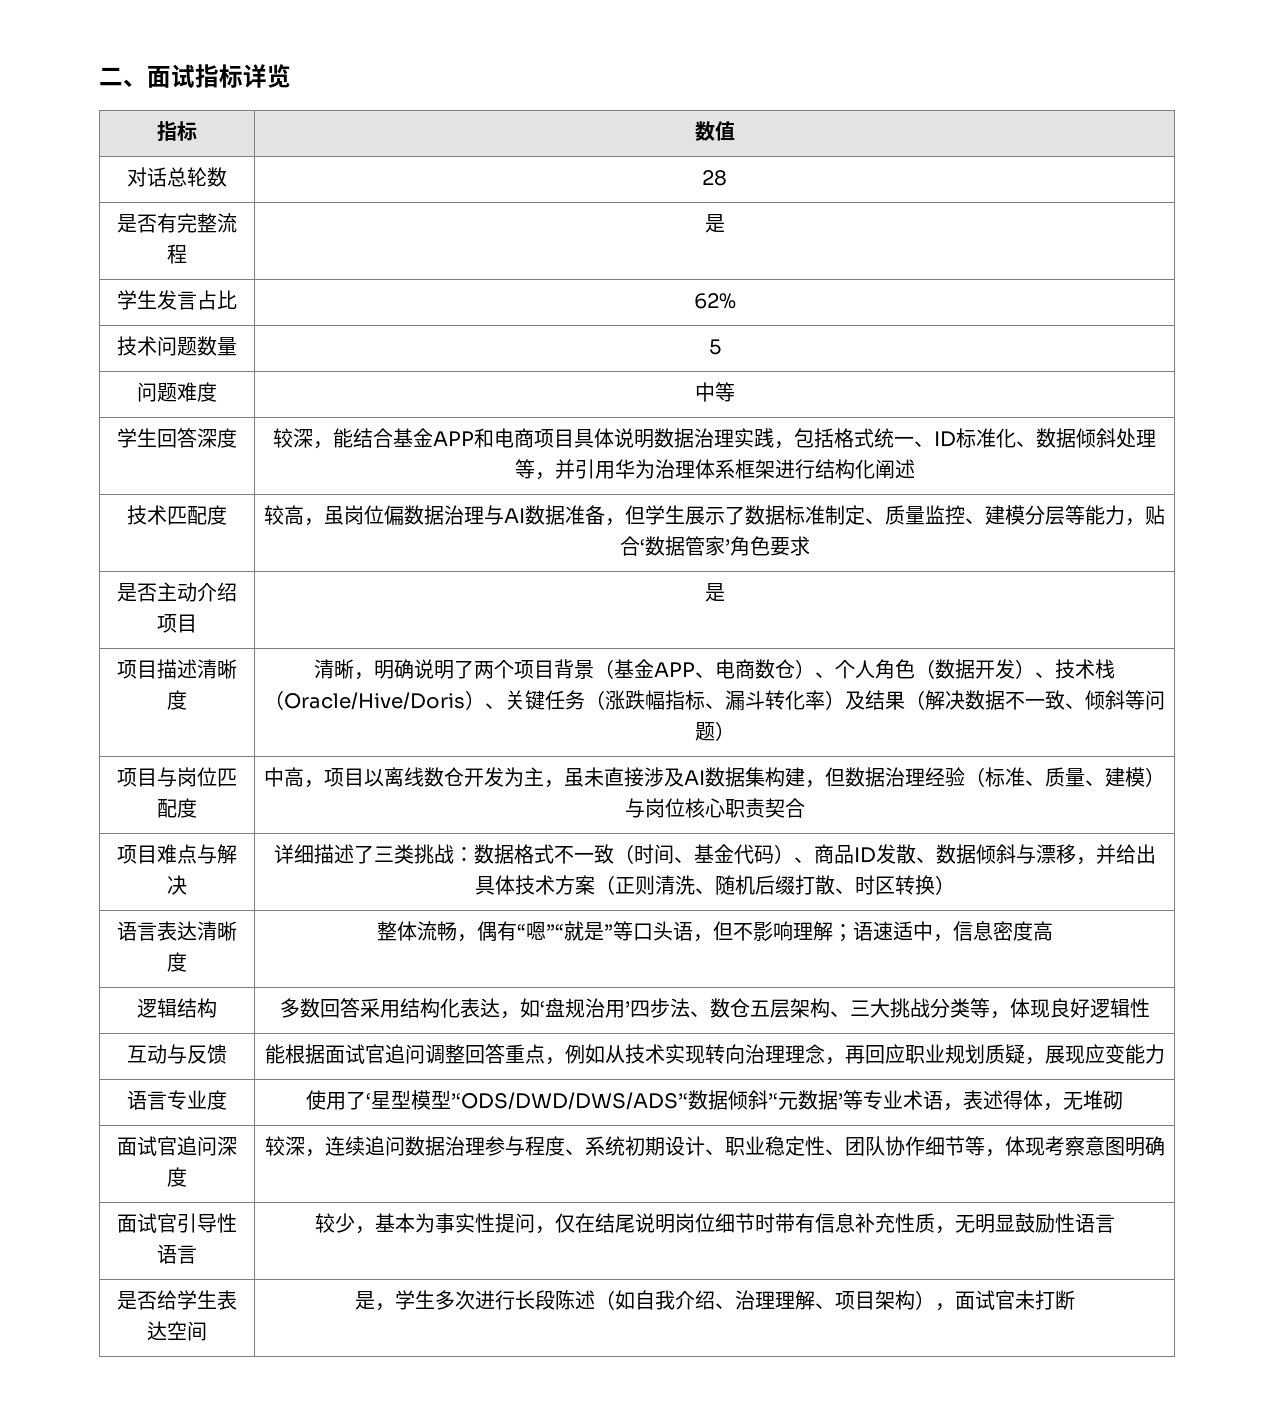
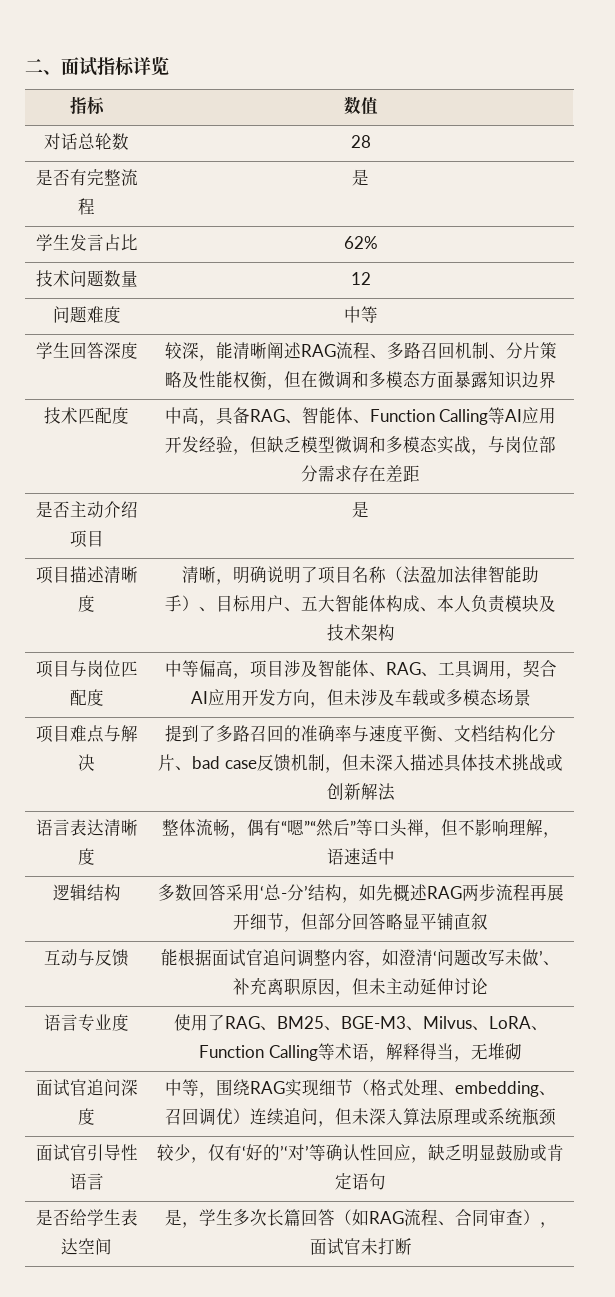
[708,339,721,355] 5 -> [350,272,371,285] 12
[353,428,1156,449] [514,459,915,480] [127,505,227,525] [264,505,1165,526] [619,536,790,556] 结合基金APP和电商项目具体说明数据治理实践，包括格式统一、ID标准化、数据倾斜处理等，并引用华为治理体系框架进行结构化阐述 // 技术匹配度 | 较高，虽岗位偏数据治理与AI数据准备，但学生展示了数据标准制定、质量监控、建模分层等能力，贴合‘数据管家’角色要 -> [232,342,557,359] [165,371,556,390] [44,407,129,424] [164,407,557,426] [165,436,556,455] [301,465,335,482] 清晰阐述RAG流程、多路召回机制、分片策略及性能权衡，但在微调和多模态方面暴露知识边界 // 技术匹配度 | 中高，具备RAG、智能体、Function Calling等AI应用开发经验，但缺乏模型微调和多模态实战，与岗位部分需
(810, 546) none -> [352,465,420,482] 存在差距
[474,659,1115,679] [264,690,1165,710] [694,721,735,741] 两个项目背景（基金APP、电商数仓）、个人角色（数据开发）、技术栈（Oracle/Hive/Doris）、关键任务（涨跌幅指标、漏斗转化率）及结果（解决数据不一致、倾斜等问题） -> [318,566,539,584] [165,595,556,613] [326,624,395,641] 项目名称（法盈加法律智能助手）、目标用户、五大智能体构成、本人负责模块及技术架构
(284, 777) none -> [181,660,216,677] 等偏
[364,767,1165,788] [624,798,805,818] [117,844,237,864] [167,875,187,895] [273,844,1156,865] [474,875,955,895] 以离线数仓开发为主，虽未直接涉及AI数据集构建，但数据治理经验（标准、质量、建模）与岗位核心职责契合 // 项目难点与解决 | 详细描述了三类挑战：数据格式不一致（时间、基金代码）、商品ID发散、数据倾斜与漂移，并给出具体技术方案（正则清洗、随机后缀打散、时区转换） -> [283,660,557,679] [190,689,531,708] [35,725,138,743] [78,754,95,771] [165,725,556,742] [158,754,563,773] [326,783,395,801] 涉及智能体、RAG、工具调用，契合AI应用开发方向，但未涉及车载或多模态场景 // 项目难点与解决 | 提到了多路召回的准确率与速度平衡、文档结构化分片、bad case反馈机制，但未深入描述具体技术挑战或创新解法
[563,921,604,941] 就是 -> [315,819,350,837] 然后
[672,921,693,941] 语 -> [406,819,424,836] 禅
[832,924,853,942] ； -> [542,832,560,838] ，
[932,921,1053,942] ，信息密度高 -> (395, 856) none
[399,998,1150,1019] 结构化表达，如‘盘规治用’四步法、数仓五层架构、三大挑战分类等，体现良好逻辑性 -> [259,883,564,903] [233,913,488,932] ‘总-分’结构，如先概述RAG两步流程再展开细节，但部分回答略显平铺直叙
[464,1044,1165,1065] [127,1090,227,1110] [306,1090,1043,1111] 回答重点，例如从技术实现转向治理理念，再回应职业规划质疑，展现应变能力 // 语言专业度 | 使用了‘星型模型’‘ODS/DWD/DWS/ADS’‘数据倾斜’‘元数据’等专业术语，表述得体 -> [331,949,560,968] [233,978,488,997] [44,1014,129,1032] [173,1014,548,1031] [199,1043,454,1062] 内容，如澄清‘问题改写未做’、补充离职原因，但未主动延伸讨论 // 语言专业度 | 使用了RAG、BM25、BGE-M3、Milvus、LoRA、Function Calling等术语，解释得当
[264,1136,1165,1157] 较深，连续追问数据治理参与程度、系统初期设计、职业稳定性、团队协作细节等，体现考察意图明确 -> [165,1079,556,1098] [165,1108,556,1127] 中等，围绕RAG实现细节（格式处理、embedding、召回调优）连续追问，但未深入算法原理或系统瓶颈
[374,1213,1115,1234] 基本为事实性提问，仅在结尾说明岗位细节时带有信息补充性质，无明显鼓励性语言 -> [208,1144,564,1163] [335,1173,386,1190] 仅有‘好的’‘对’等确认性回应，缺乏明显鼓励或肯定语句
[474,1290,915,1310] 进行长段陈述（如自我介绍、治理理解、项目架构 -> [266,1209,523,1226] 长篇回答（如RAG流程、合同审查

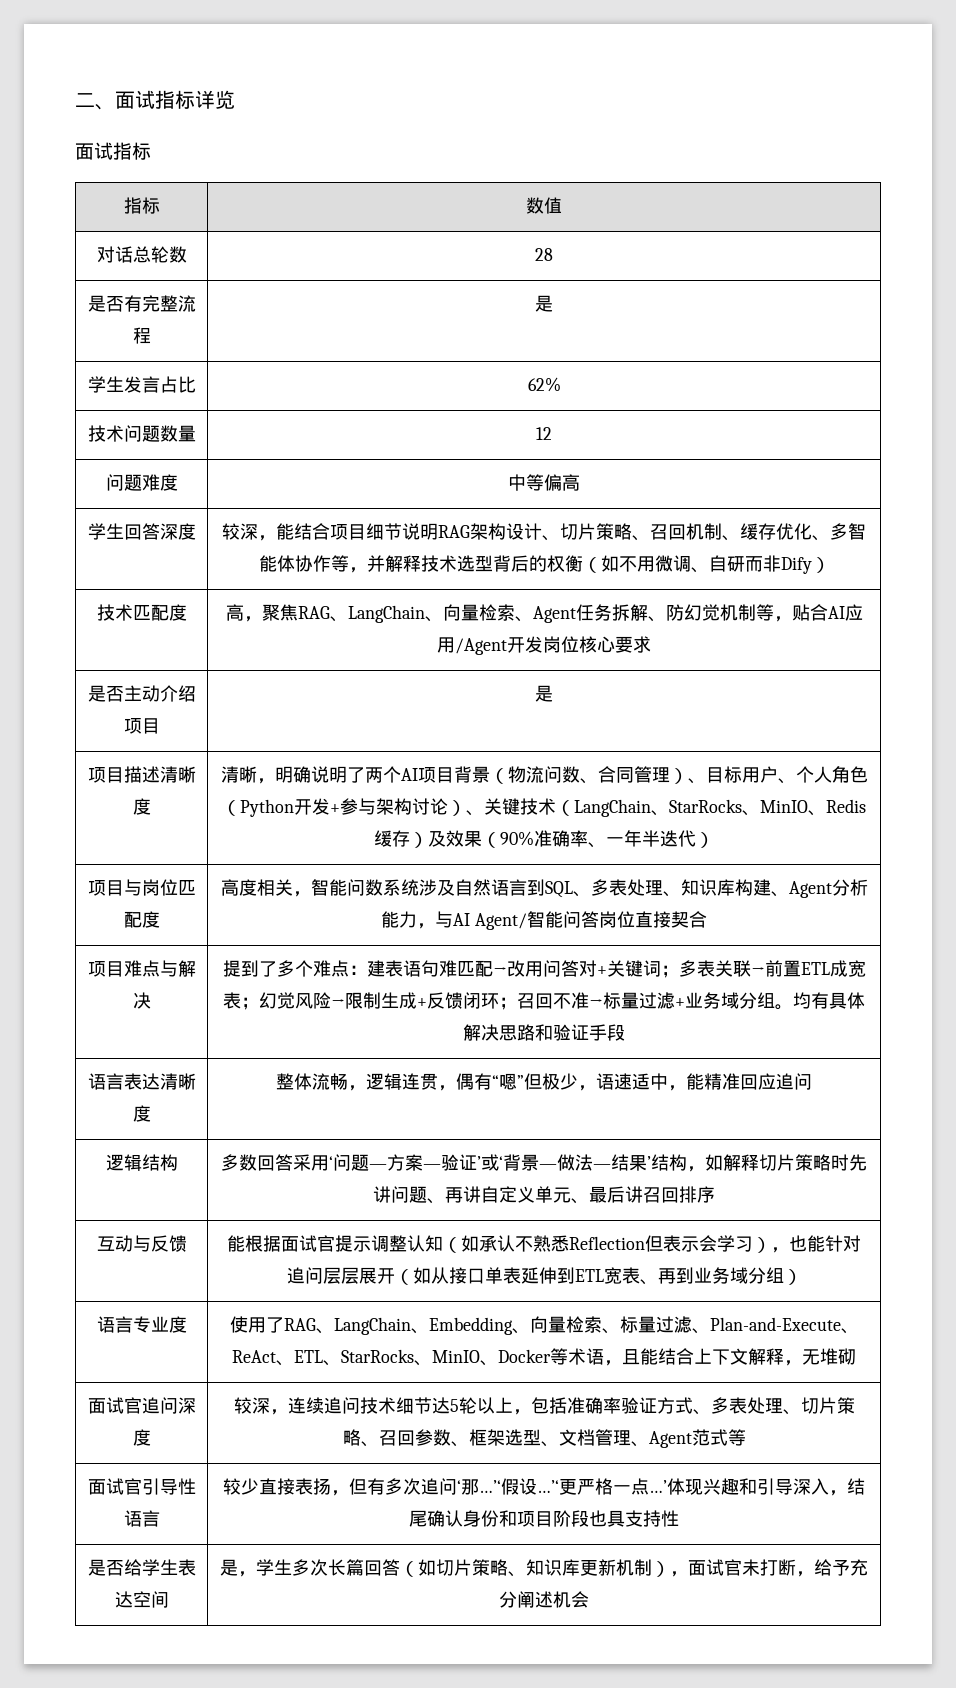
(169, 65) none -> [75,142,151,160] // 面试指标
(378, 314) none -> [544,474,580,491] 偏高
[232,342,557,359] [165,371,556,390] [44,407,129,424] [164,407,557,426] [165,436,556,455] [301,465,335,482] 清晰阐述RAG流程、多路召回机制、分片策略及性能权衡，但在微调和多模态方面暴露知识边界 // 技术匹配度 | 中高，具备RAG、智能体、Function Calling等AI应用开发经验，但缺乏模型微调和多模态实战，与岗位部分需 -> [294,523,867,541] [258,555,830,574] [96,604,187,621] [225,604,863,623] [437,636,634,655] 结合项目细节说明RAG架构设计、切片策略、召回机制、缓存优化、多智能体协作等，并解释技术选型背后的权衡（如不用微调、自研而非Dify） // 技术匹配度 | 高，聚焦RAG、LangChain、向量检索、Agent任务拆解、防幻觉机制等，贴合AI应用/Agent开发岗位核心要
[352,465,420,482] 存在差距 -> (652, 644) none
[318,566,539,584] [165,595,556,613] [326,624,395,641] [35,660,138,678] [69,689,104,706] [164,660,557,679] [190,689,531,708] 项目名称（法盈加法律智能助手）、目标用户、五大智能体构成、本人负责模块及技术架构 // 项目与岗位匹配度 | 中等偏高，项目涉及智能体、RAG、工具调用，契合AI应用开发方向，但未涉及车载或多模态场景 -> [364,766,868,784] [222,798,867,817] [374,830,715,848] [87,879,196,896] [123,911,160,928] [220,879,868,898] [381,911,707,930] 两个AI项目背景（物流问数、合同管理）、目标用户、个人角色（Python开发+参与架构讨论）、关键技术（LangChain、StarRocks、MinIO、Redis缓存）及效果（90%准确率、一年半迭代） // 项目与岗位匹配度 | 高度相关，智能问数系统涉及自然语言到SQL、多表处理、知识库构建、Agent分析能力，与AI Agent/智能问答岗位直接契合
[233,725,556,742] [158,754,563,773] [326,783,395,801] 路召回的准确率与速度平衡、文档结构化分片、bad case反馈机制，但未深入描述具体技术挑战或创新解法 -> [294,960,866,978] [223,992,866,1010] [463,1024,626,1041] 个难点：建表语句难匹配→改用问答对+关键词；多表关联→前置ETL成宽表；幻觉风险→限制生成+反馈闭环；召回不准→标量过滤+业务域分组。均有具体解决思路和验证手段
[246,819,543,838] 偶有“嗯”“然后”等口头禅，但不影响理解 -> [366,1073,578,1091] 逻辑连贯，偶有“嗯”但极少
(395, 856) none -> [668,1073,813,1091] ，能精准回应追问
[263,883,564,903] [233,913,488,932] 总-分’结构，如先概述RAG两步流程再展开细节，但部分回答略显平铺直叙 -> [333,1154,868,1172] [373,1186,716,1204] 问题—方案—验证’或‘背景—做法—结果’结构，如解释切片策略时先讲问题、再讲自定义单元、最后讲召回排序
[263,949,560,968] [233,978,488,997] 追问调整内容，如澄清‘问题改写未做’、补充离职原因，但未主动延伸讨论 -> [335,1235,862,1253] [286,1267,802,1285] 提示调整认知（如承认不熟悉Reflection但表示会学习），也能针对追问层层展开（如从接口单表延伸到ETL宽表、再到业务域分组）
[276,1016,548,1031] [199,1043,454,1062] BM25、BGE-M3、Milvus、LoRA、Function Calling等术语，解释得当 -> [333,1316,859,1335] [232,1348,785,1366] LangChain、Embedding、向量检索、标量过滤、Plan-and-Execute、ReAct、ETL、StarRocks、MinIO、Docker等术语，且能结合上下文解释
[165,1079,556,1098] [165,1108,556,1127] 中等，围绕RAG实现细节（格式处理、embedding、召回调优）连续追问，但未深入算法原理或系统瓶颈 -> [233,1397,855,1415] [342,1429,746,1448] 较深，连续追问技术细节达5轮以上，包括准确率验证方式、多表处理、切片策略、召回参数、框架选型、文档管理、Agent范式等
[191,1144,564,1163] [335,1173,386,1190] ，仅有‘好的’‘对’等确认性回应，缺乏明显鼓励或肯定语句 -> [259,1478,866,1496] [409,1510,680,1527] 直接表扬，但有多次追问‘那…’‘假设…’‘更严格一点…’体现兴趣和引导深入，结尾确认身份和项目阶段也具支持性
[368,1209,557,1228] [309,1238,412,1255] RAG流程、合同审查），面试官未打断 -> [436,1559,869,1577] [499,1591,589,1608] 切片策略、知识库更新机制），面试官未打断，给予充分阐述机会

